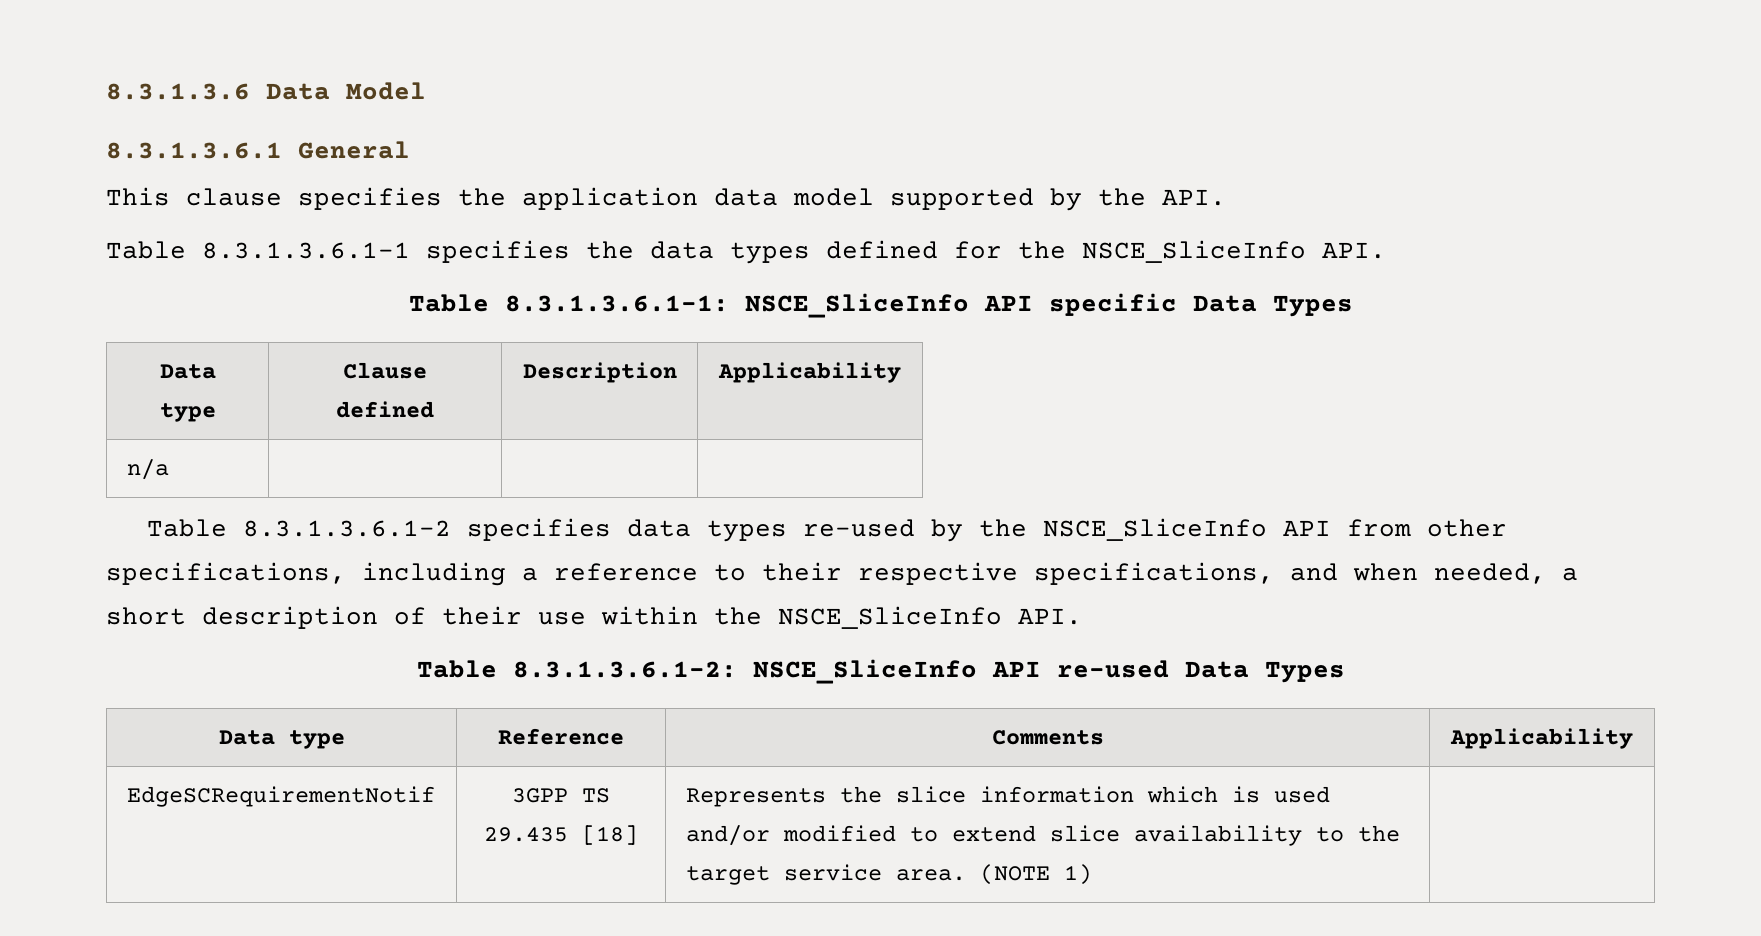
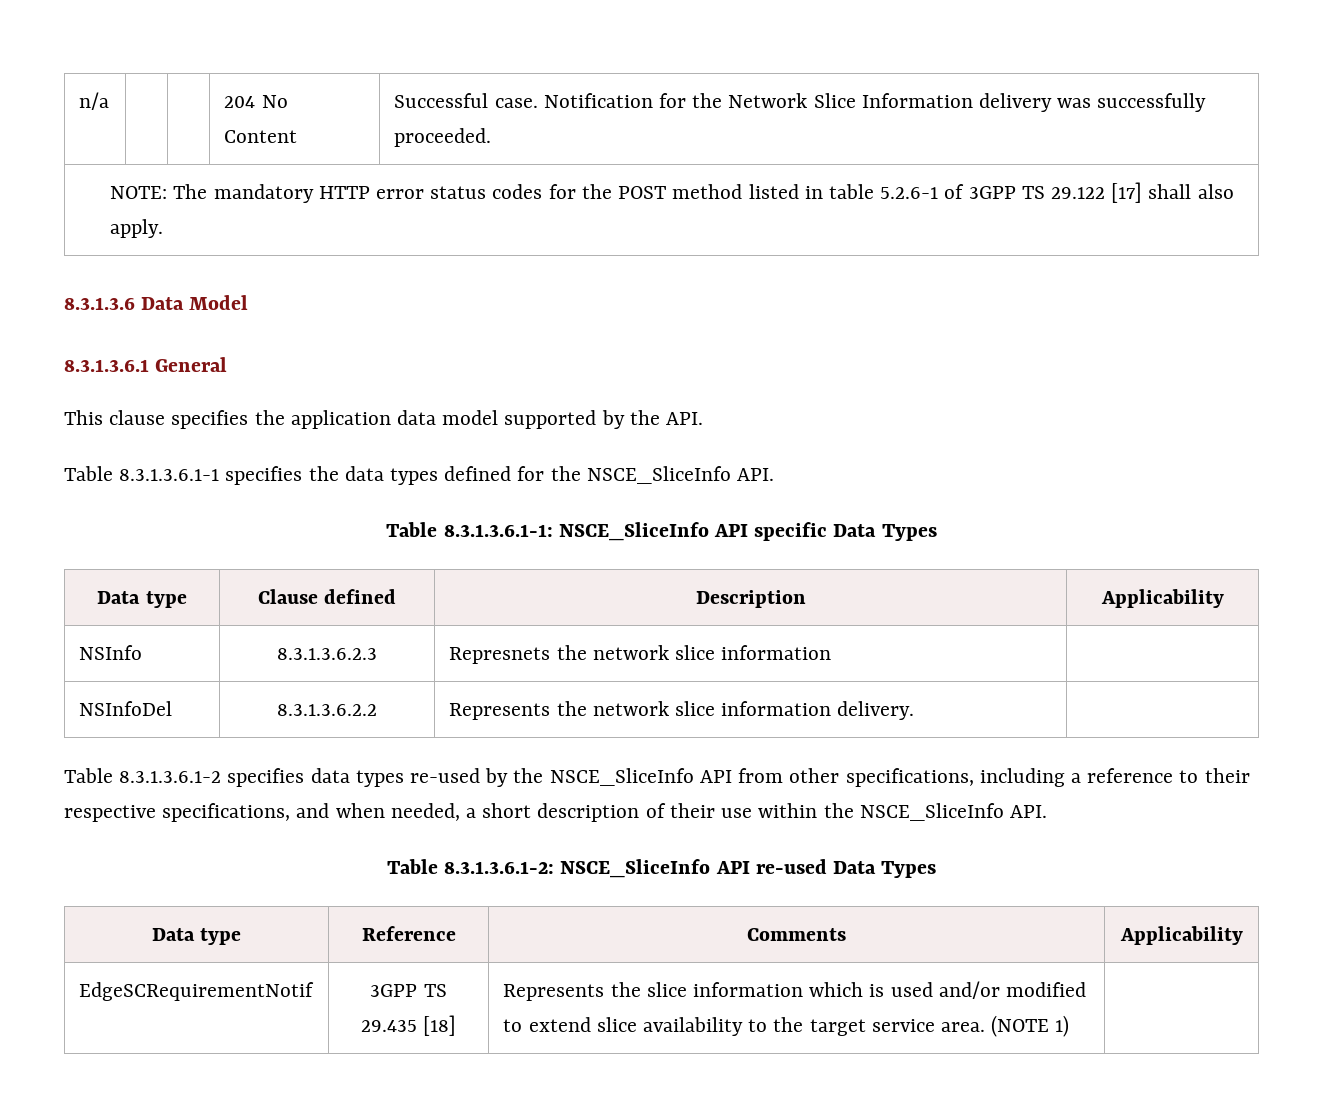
(106, 91) none -> [79,92,110,110] [224,95,288,108] [224,130,298,143] [394,93,1207,112] [394,128,492,147] [110,182,1234,203] [110,219,164,238] n/a | | | 204 No Content | Successful case. Notification for the Network Slice Information delivery was successfully proceeded. // NOTE: The mandatory HTTP error status codes for the POST method listed in table 5.2.6-1 of 3GPP TS 29.122 [17] shall also apply. //
[126,459,169,480] n/a | | -> [79,645,143,660] [277,648,377,660] [449,645,832,664] [79,701,173,716] [277,704,377,716] [449,701,915,720] NSInfo | 8.3.1.3.6.2.3 | Represnets the network slice information | // NSInfoDel | 8.3.1.3.6.2.2 | Represents the network slice information delivery.

